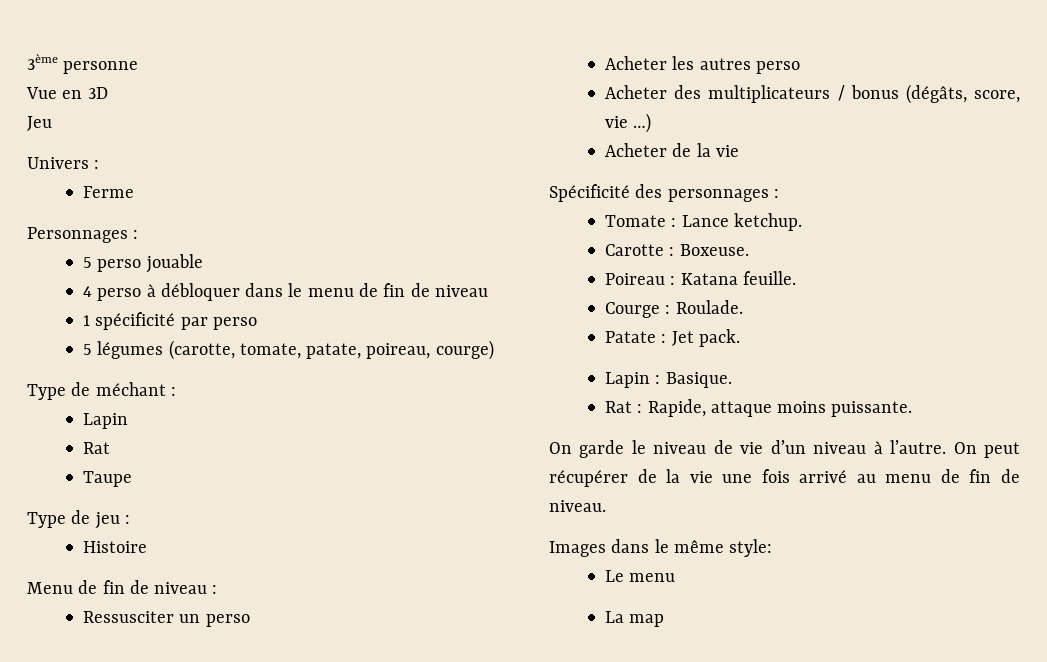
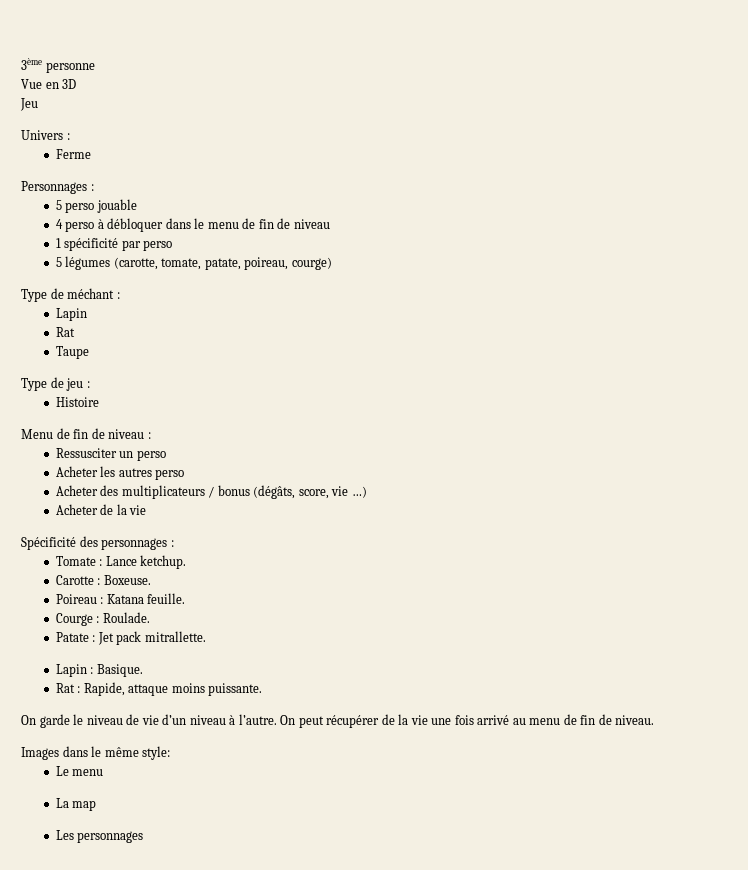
[698,329,740,347] pack. -> [116,631,206,645] pack mitrallette.
(665, 620) none -> [55,830,144,843] // Les personnages

